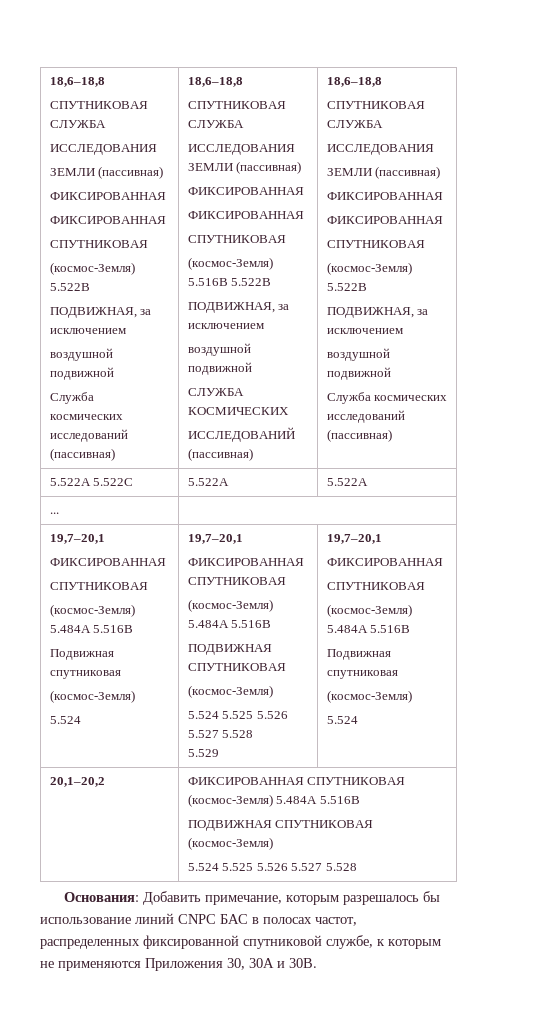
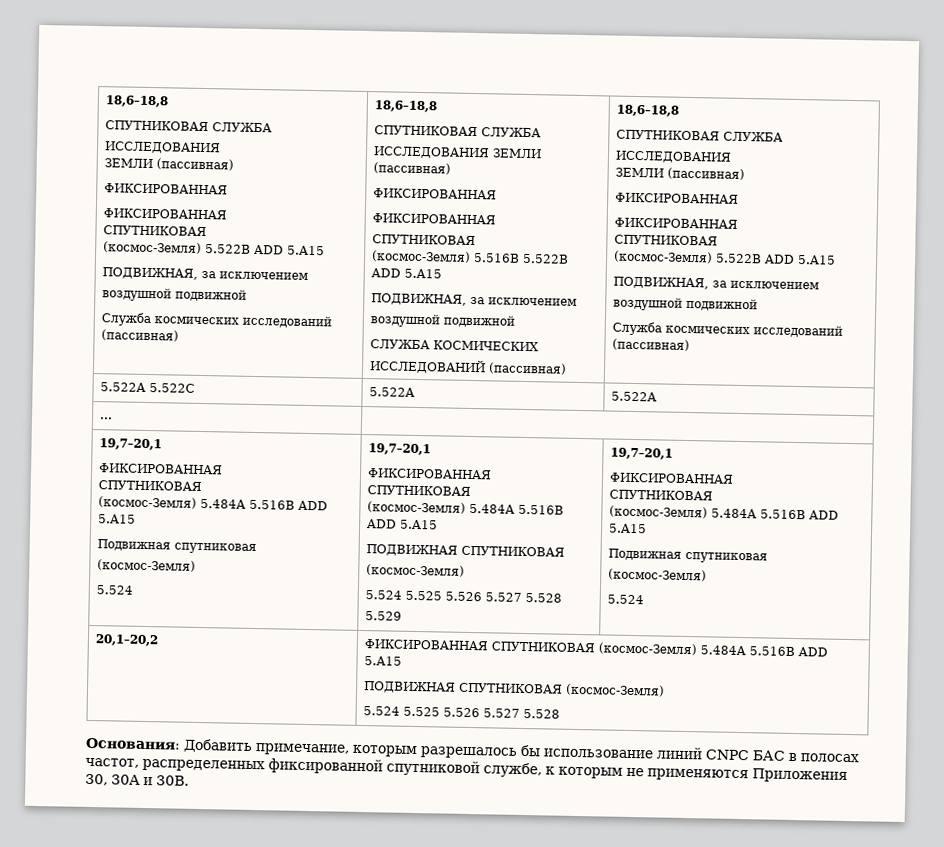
(90, 287) none -> [252,244,325,256] ADD 5.A15
(272, 282) none -> [369,268,442,279] ADD 5.A15
(367, 287) none -> [763,254,836,265] ADD 5.A15
(134, 629) none -> [296,500,328,511] [97,514,136,524] ADD 5.A15
(272, 624) none -> [365,519,438,530] ADD 5.A15
(411, 629) none -> [807,510,839,520] [608,523,647,534] ADD 5.A15
(360, 800) none -> [796,647,828,657] [363,656,402,666] ADD 5.A15

